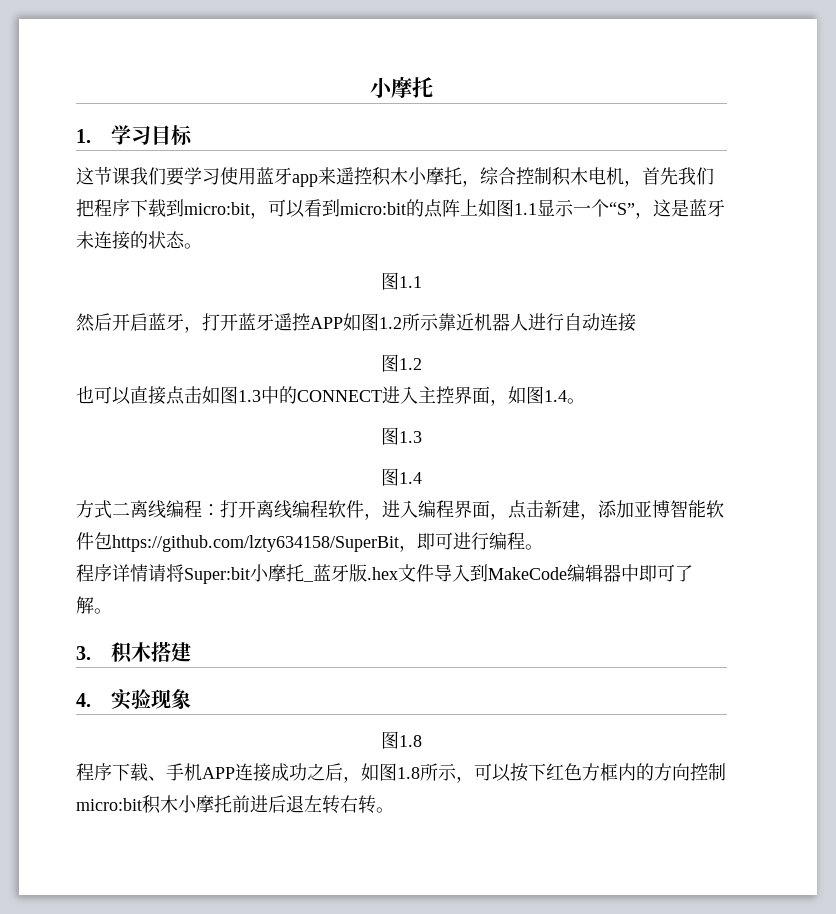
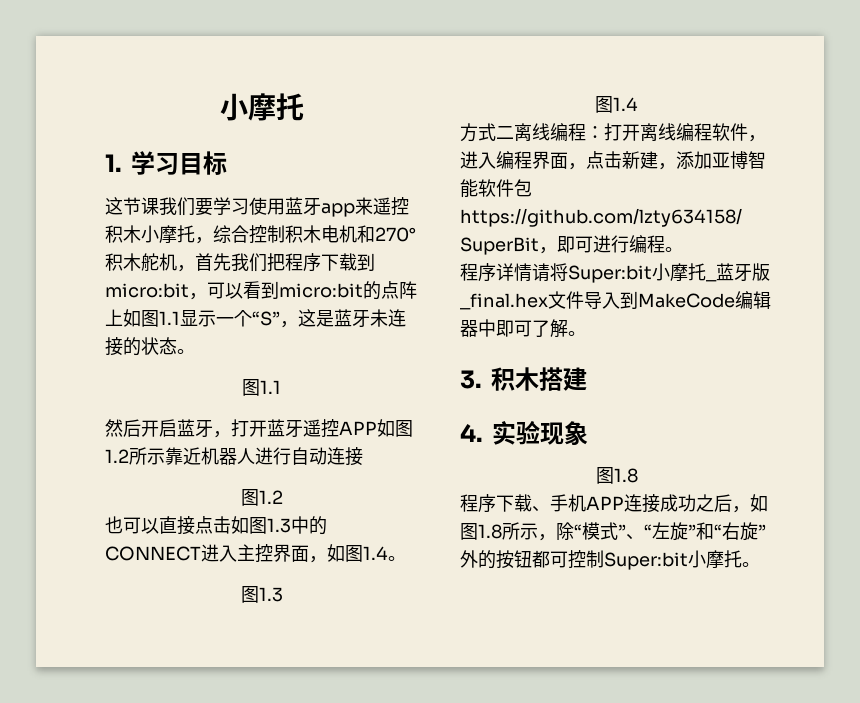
(624, 176) none -> [357,225,416,243] [105,253,177,271] 和270°积木舵机
[367,567,398,580] .hex -> [460,293,548,310] _final.hex
[474,763,726,782] [76,795,376,814] 可以按下红色方框内的方向控制micro:bit积木小摩托前进后退左转右转 -> [556,522,766,541] [460,550,742,570] 除“模式”、“左旋”和“右旋”外的按钮都可控制Super:bit小摩托

